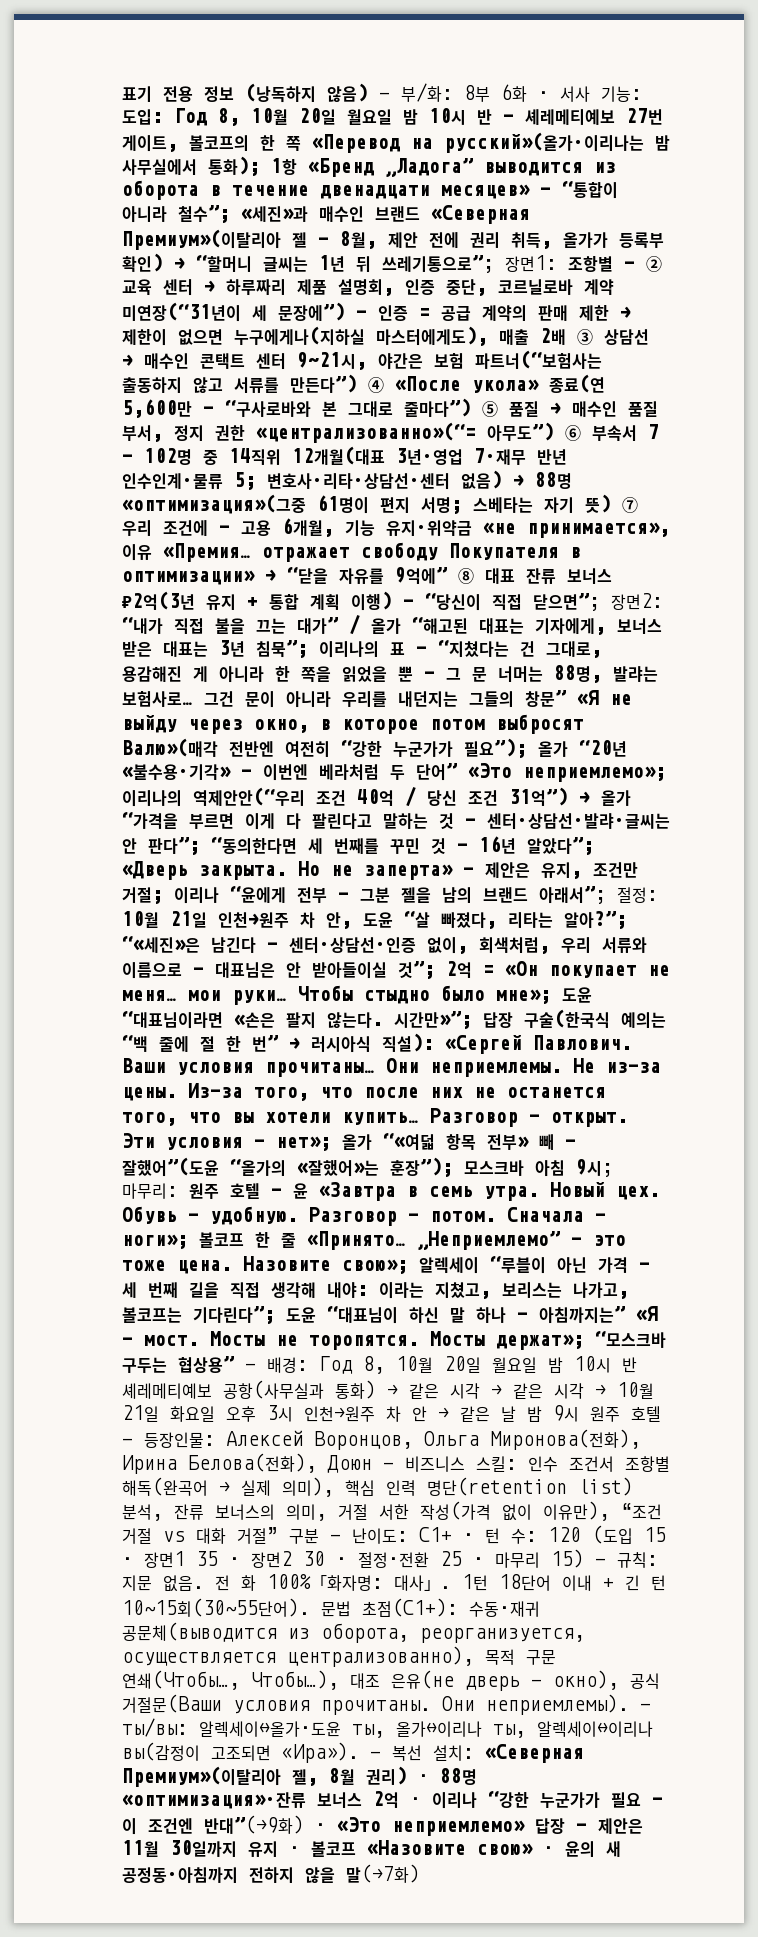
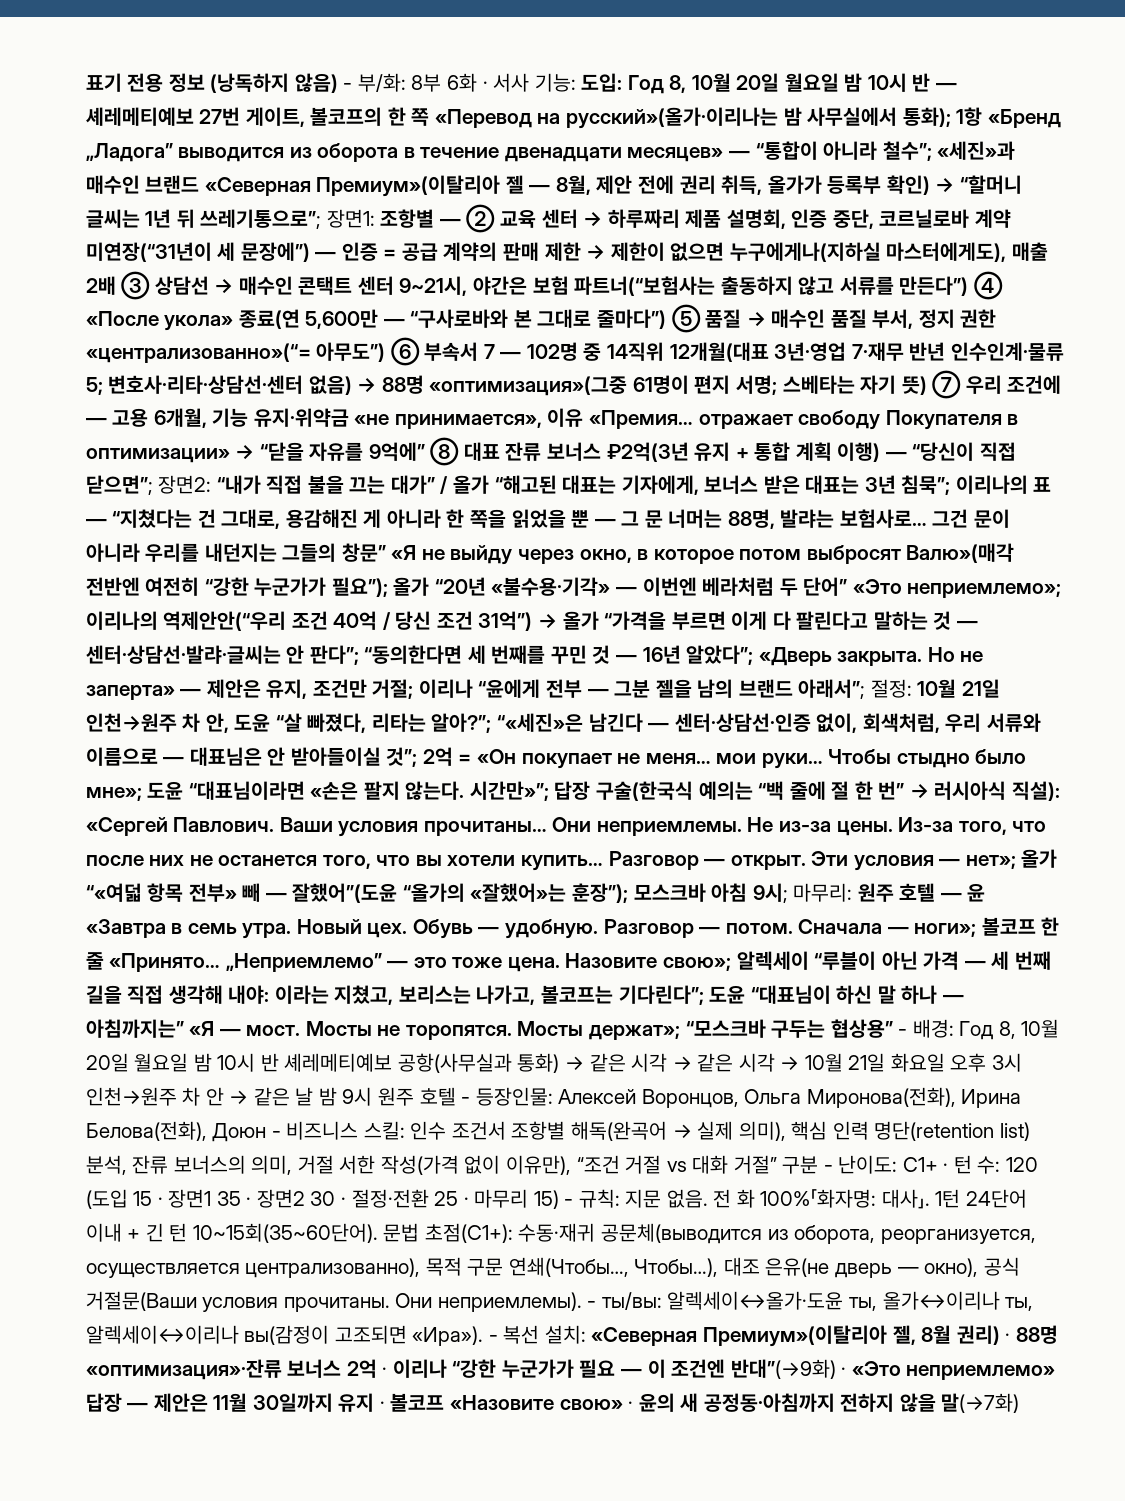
[498,1574,551,1591] 18단어 -> [966,1189,1028,1208] 24단어
[121,1598,310,1617] 10~15회(30~55단어). -> [192,1223,378,1243] 10~15회(35~60단어).

